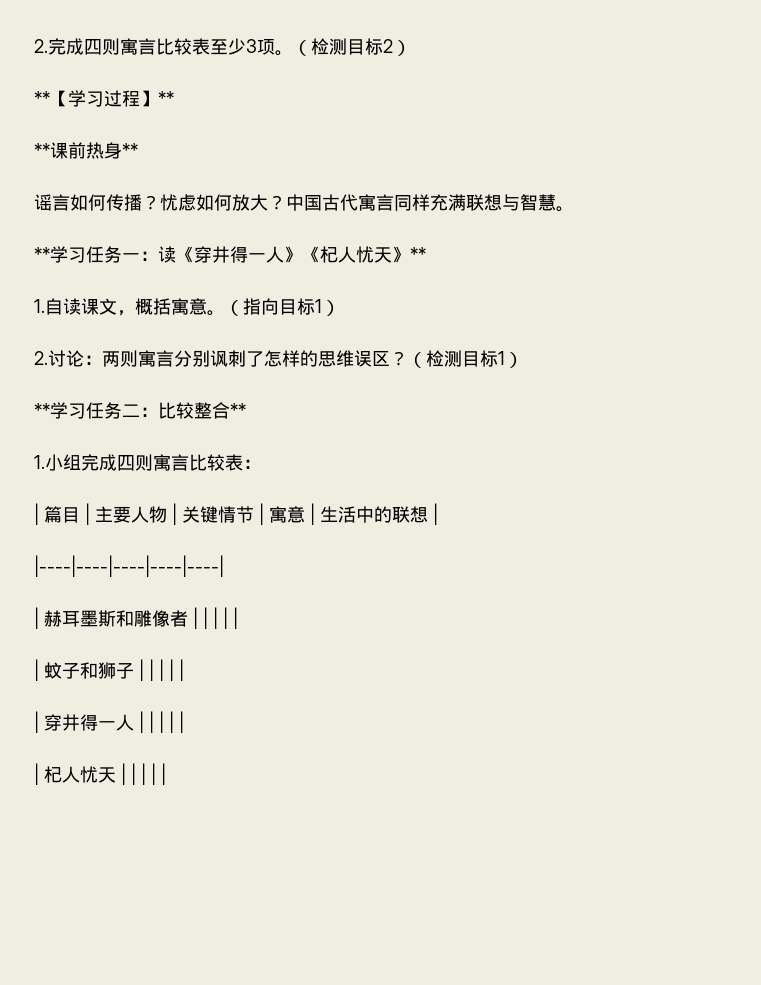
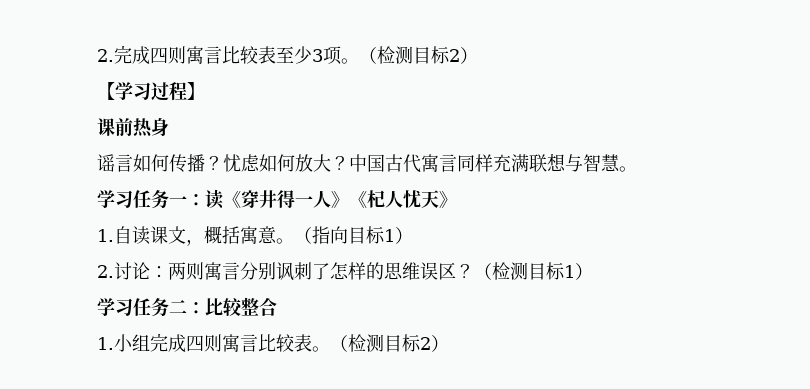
[34,91,50,105] ** -> (478, 55) none
[158,91,174,105] [34,143,50,157] ** // ** -> (205, 91) //
[122,143,138,157] ** -> (169, 127) none
[34,247,50,261] ** -> (637, 169) none
[410,247,426,261] ** -> (457, 199) none
[34,403,50,417] ** -> (593, 271) none
[230,403,246,417] ** -> (277, 307) none
[243,459,261,469] [34,503,438,525] [34,555,224,577] [34,607,238,629] [34,659,184,681] [34,711,184,733] [34,763,166,785] ： // | 篇目 | 主要人物 | 关键情节 | 寓意 | 生活中的联想 | // |----|----|----|----|----| // | 赫耳墨斯和雕像者 | | | | | // | 蚊子和狮子 | | | | | // | 穿井得一人 | | | | | // | 杞人忧天 | | | | | -> [312,334,449,352] 。（检测目标2）

